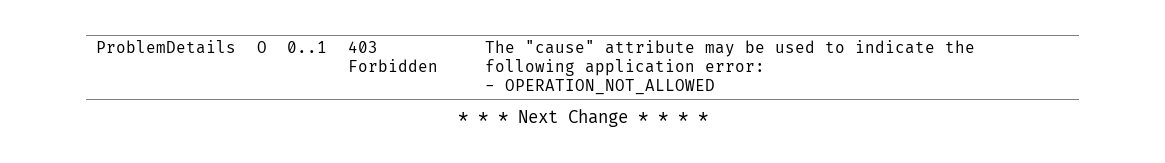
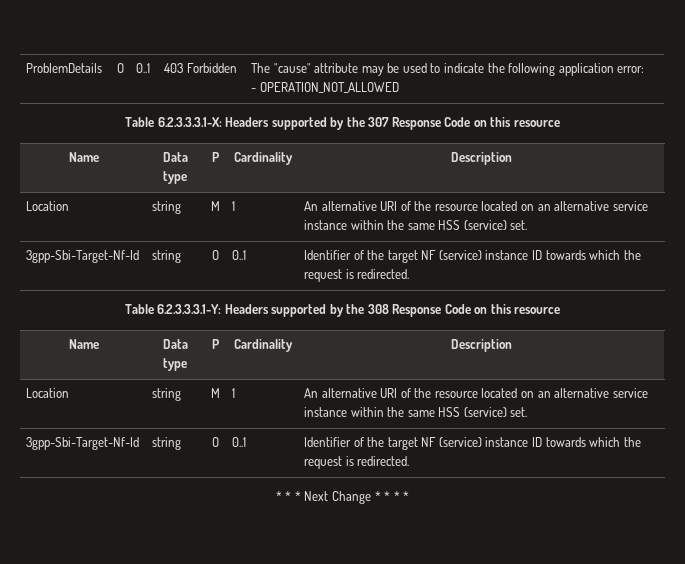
(715, 87) none -> [125,117,560,130] [68,152,99,162] [162,152,188,162] [163,171,187,184] [211,152,219,162] [233,152,293,165] [451,152,512,165] [26,201,70,211] [152,201,182,214] [210,201,220,211] [232,201,236,211] [304,201,648,211] [304,220,528,230] [26,250,140,263] [152,250,182,263] [211,250,219,260] [232,250,247,260] [304,250,641,263] [304,269,410,282] [124,304,561,317] [68,339,99,349] [162,339,188,349] [163,358,187,371] [211,339,219,349] [233,339,293,352] [451,339,512,352] [26,388,70,398] [152,388,182,401] [210,388,220,398] [232,388,236,398] [304,388,648,398] [304,407,528,417] [26,437,140,450] [152,437,182,450] [211,437,219,447] [232,437,247,447] [304,437,641,450] [304,456,410,469] // Table 6.2.3.3.3.1-X: Headers supported by the 307 Response Code on this resource // Name | Data type | P | Cardinality | Description // Location | string | M | 1 | An alternative URI of the resource located on an alternative service instance within the same HSS (service) set. // 3gpp-Sbi-Target-Nf-Id | string | O | 0..1 | Identifier of the target NF (service) instance ID towards which the request is redirected. // Table 6.2.3.3.3.1-Y: Headers supported by the 308 Response Code on this resource // Name | Data type | P | Cardinality | Description // Location | string | M | 1 | An alternative URI of the resource located on an alternative service instance within the same HSS (service) set. // 3gpp-Sbi-Target-Nf-Id | string | O | 0..1 | Identifier of the target NF (service) instance ID towards which the request is redirected.

